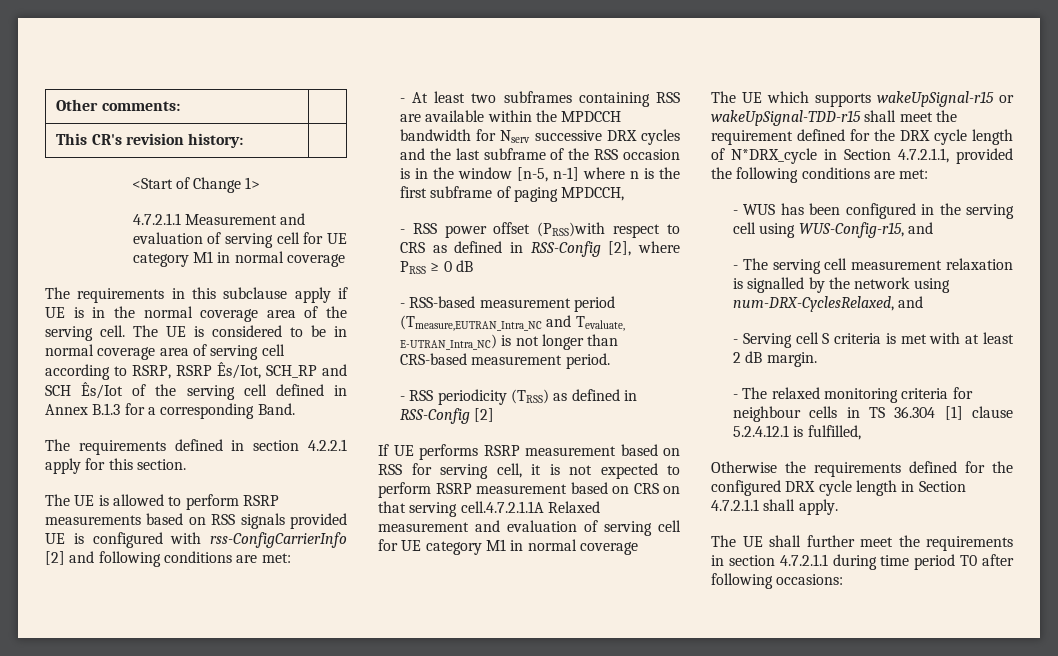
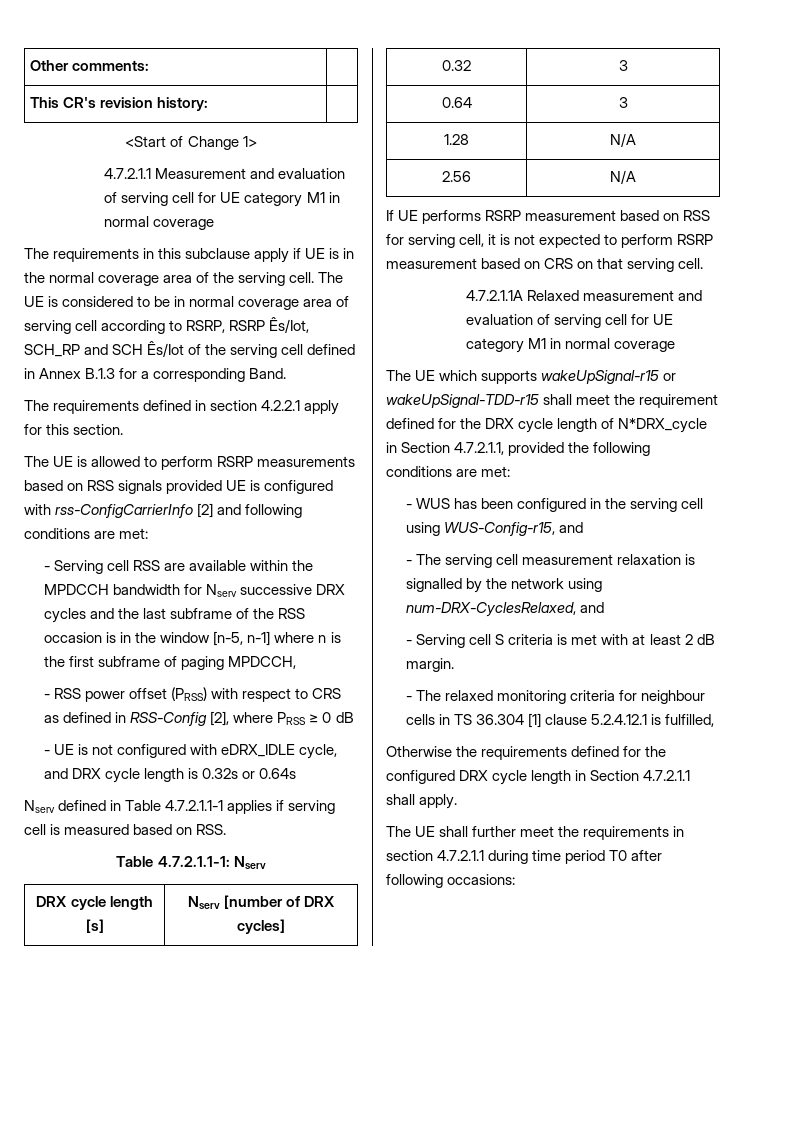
[412,91,650,107] At least two subframes containing -> [54,560,130,574] Serving cell
[537,222,606,237] (PRSS)with -> [171,687,239,701] (PRSS) with
[409,296,615,312] [399,315,625,331] [399,334,619,350] [399,353,610,369] [399,389,637,405] [399,408,495,424] RSS-based measurement period (Tmeasure,EUTRAN_Intra_NC and Tevaluate, E-UTRAN_Intra_NC) is not longer than CRS-based measurement period. // - RSS periodicity (TRSS) as defined in RSS-Config [2] -> [54,744,338,759] [44,768,297,783] [24,800,336,814] [24,824,227,835] [116,856,266,869] [36,896,153,910] [85,919,104,933] [187,895,336,909] [237,919,285,934] [442,60,471,71] [618,60,628,71] [441,97,472,108] [618,97,628,108] [444,134,469,145] [610,133,636,147] [442,171,471,182] [610,170,636,184] UE is not configured with eDRX_IDLE cycle, and DRX cycle length is 0.32s or 0.64s // Nserv defined in Table 4.7.2.1.1-1 applies if serving cell is measured based on RSS. // Table 4.7.2.1.1-1: Nserv // DRX cycle length [s] | Nserv [number of DRX cycles] // 0.32 | 3 // 0.64 | 3 // 1.28 | N/A // 2.56 | N/A
[460,501,544,513] cell.4.7.2.1.1A -> [678,258,704,269] [466,290,524,301] cell. // 4.7.2.1.1A

